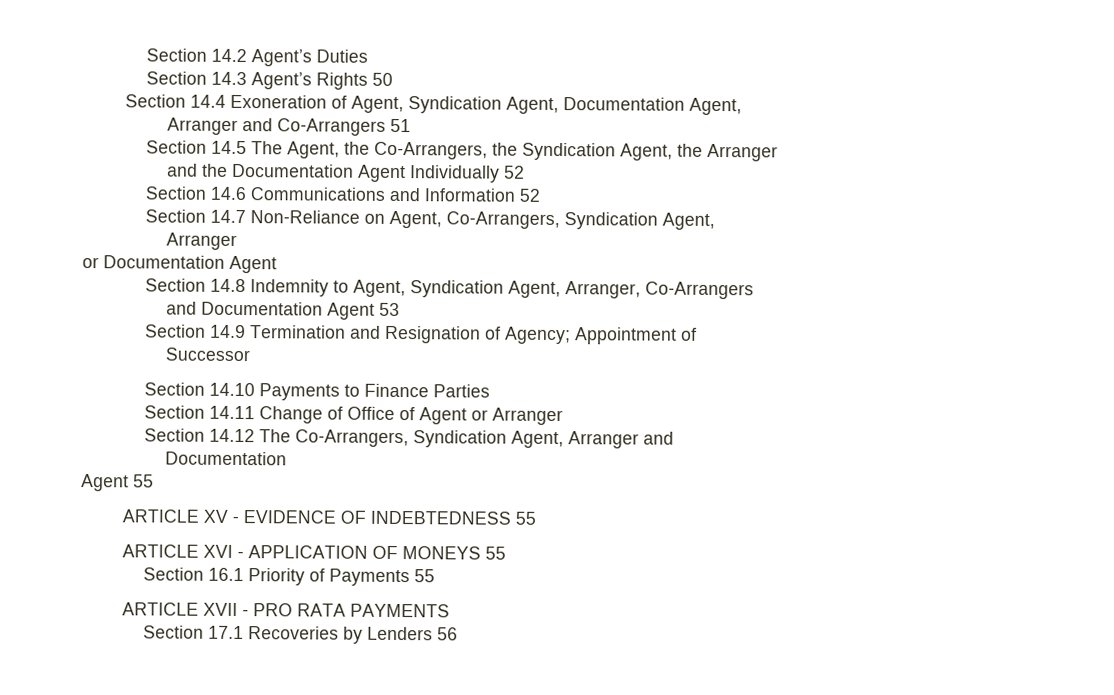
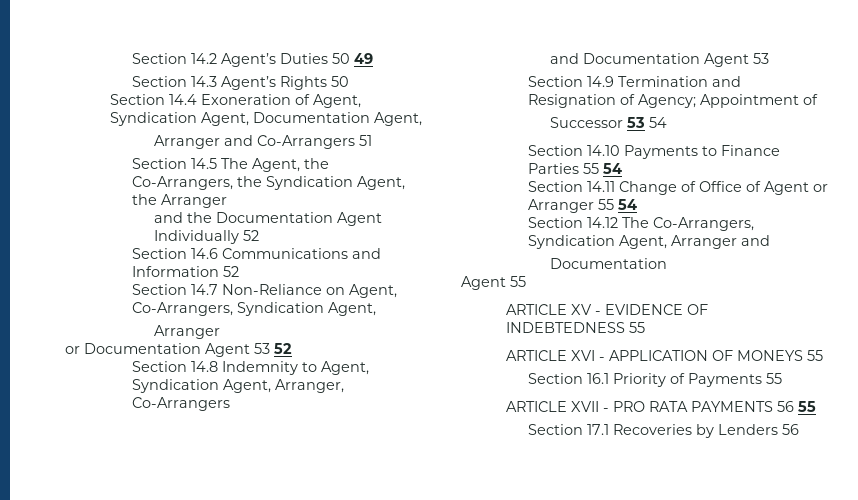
(368, 56) none -> [331,53,373,64] 50 49
(277, 264) none -> [254,343,292,354] 53 52
(250, 354) none -> [627,117,668,128] 53 54
(490, 391) none -> [582,163,622,174] 55 54
(563, 416) none -> [597,199,637,210] 55 54
(450, 610) none -> [776,401,816,412] 56 55

